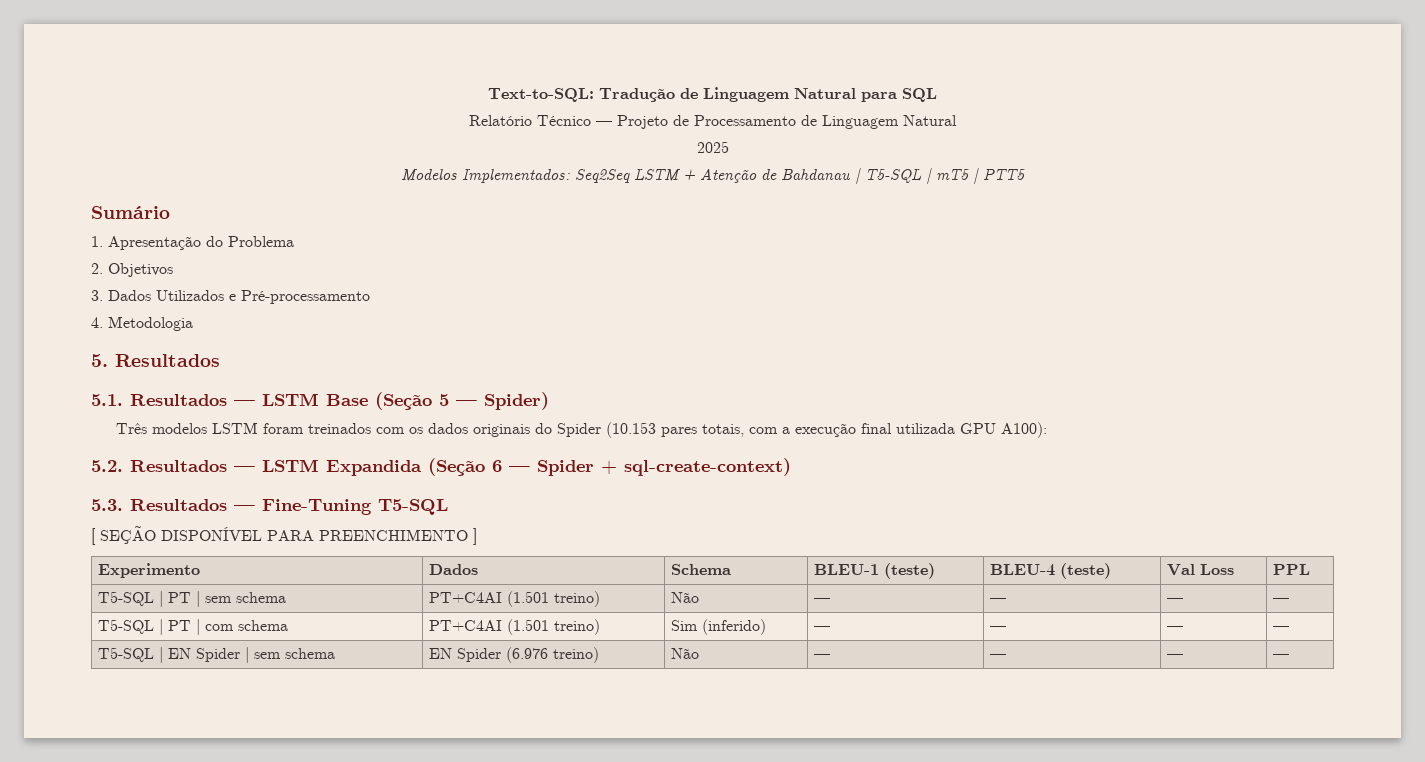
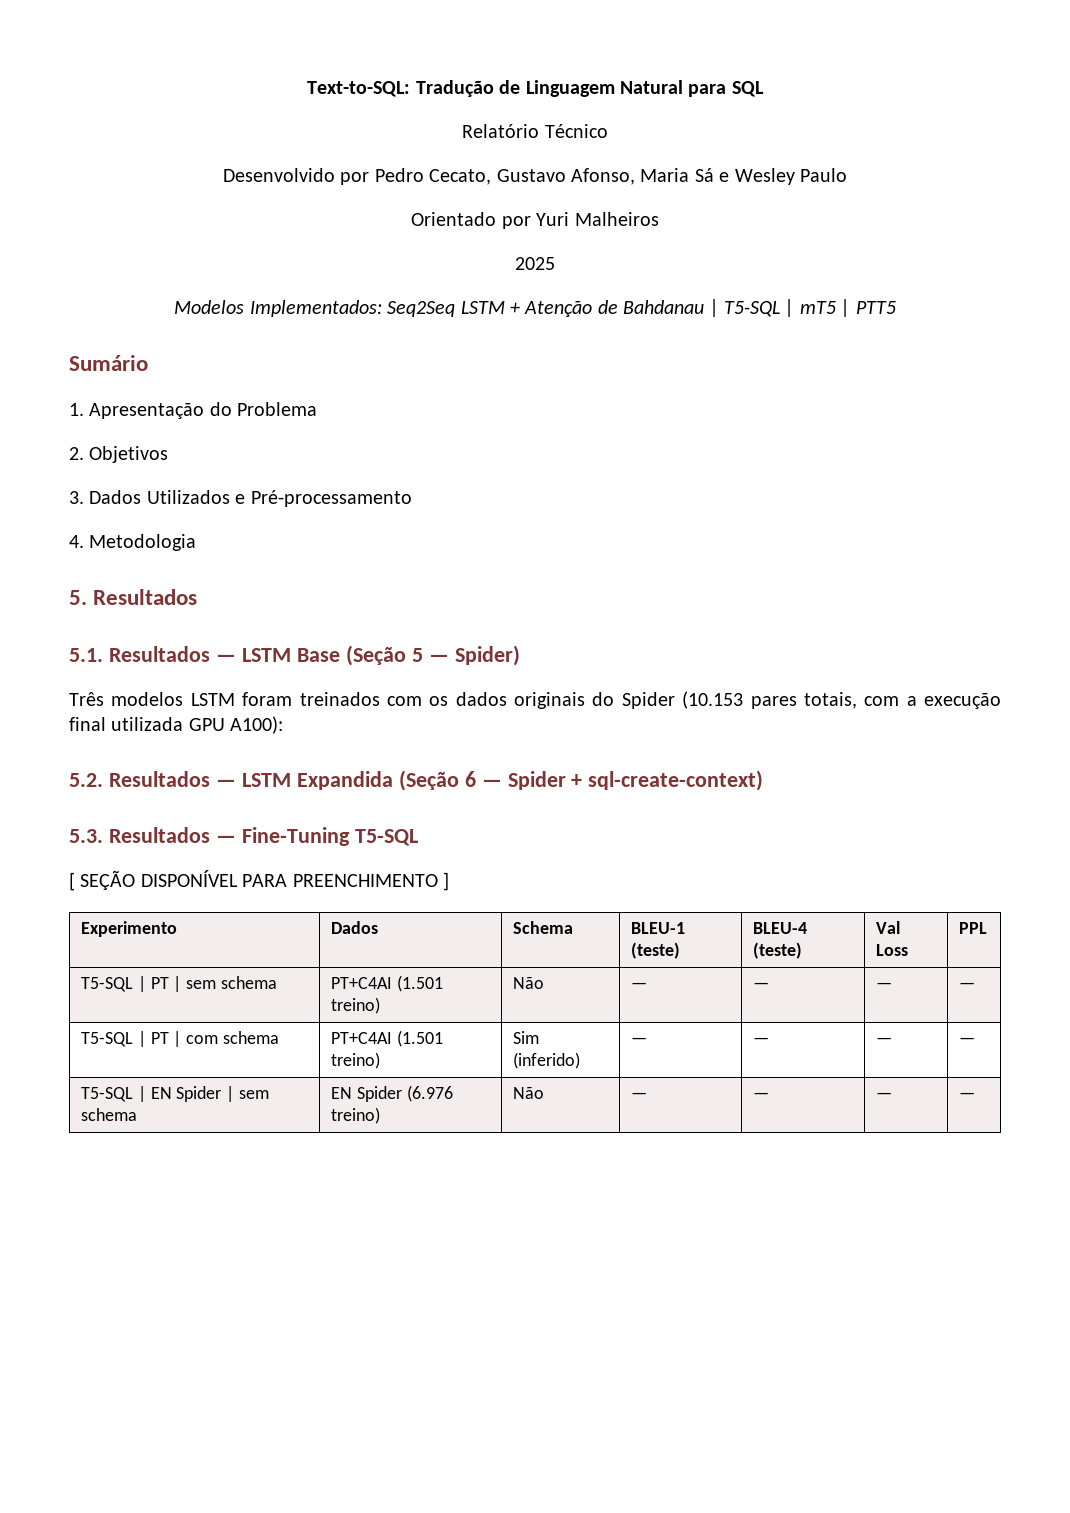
[596,115,957,129] — Projeto de Processamento de Linguagem Natural -> [223,168,847,185] [411,212,659,229] // Desenvolvido por Pedro Cecato, Gustavo Afonso, Maria Sá e Wesley Paulo // Orientado por Yuri Malheiros

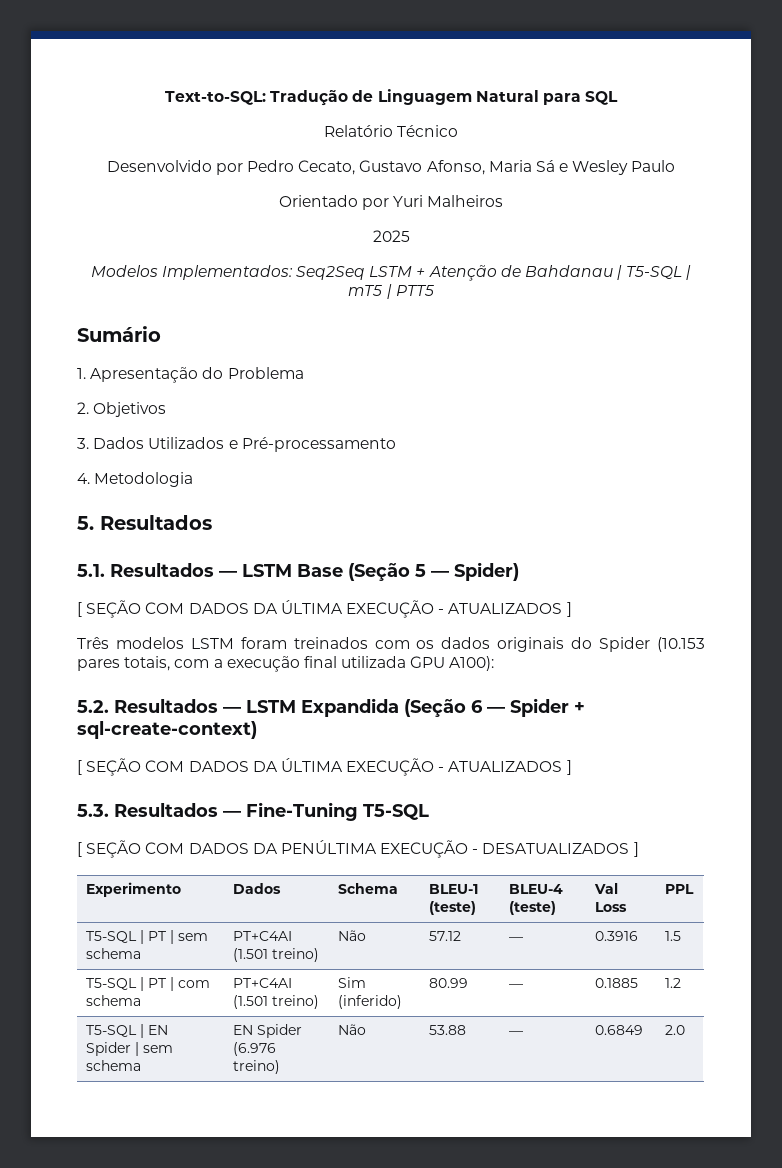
(520, 655) none -> [77,600,572,618] // [ SEÇÃO COM DADOS DA ÚLTIMA EXECUÇÃO - ATUALIZADOS ]
(764, 780) none -> [77,758,572,776] // [ SEÇÃO COM DADOS DA ÚLTIMA EXECUÇÃO - ATUALIZADOS ]
[140,870,438,887] DISPONÍVEL PARA PREENCHIMENTO -> [145,840,630,858] COM DADOS DA PENÚLTIMA EXECUÇÃO - DESATUALIZADOS
[630,982,647,989] [752,982,769,989] [875,982,892,989] [958,982,975,989] — | — | — | — -> [429,931,462,941] [509,937,524,941] [595,931,639,941] [665,931,682,941] 57.12 | — | 0.3916 | 1.5
[630,1037,647,1044] [752,1037,769,1044] [875,1037,892,1044] [958,1037,975,1044] — | — | — | — -> [429,978,469,988] [509,984,524,988] [595,978,639,988] [665,978,682,988] 80.99 | — | 0.1885 | 1.2
[630,1092,647,1099] [752,1092,769,1099] [875,1092,892,1099] [958,1092,975,1099] — | — | — | — -> [429,1025,467,1035] [509,1031,524,1035] [595,1025,644,1035] [665,1025,686,1035] 53.88 | — | 0.6849 | 2.0

